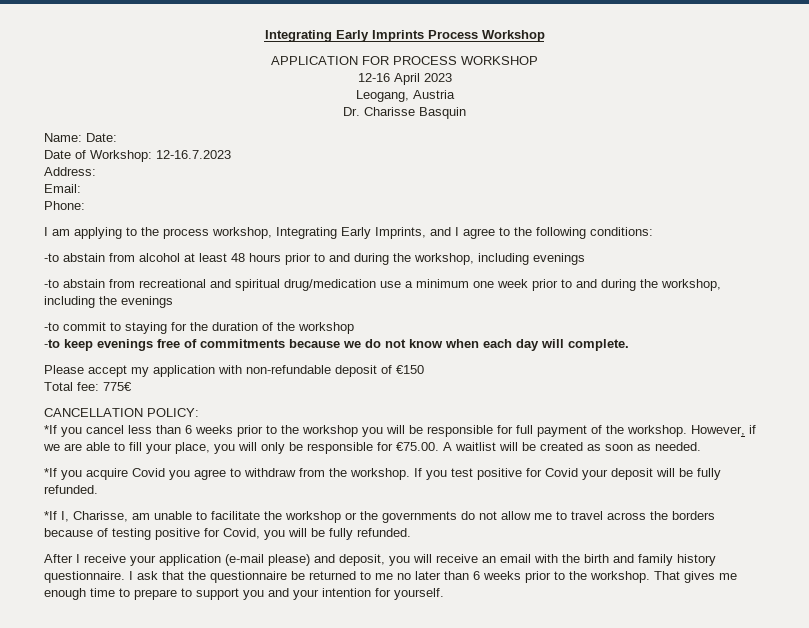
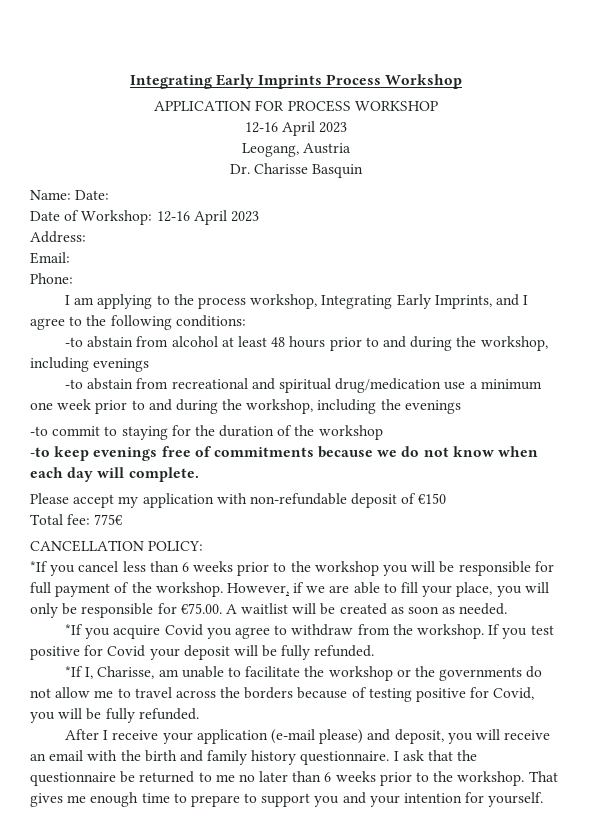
[156,150,231,159] 12-16.7.2023 -> [156,210,259,225] 12-16 April 2023

